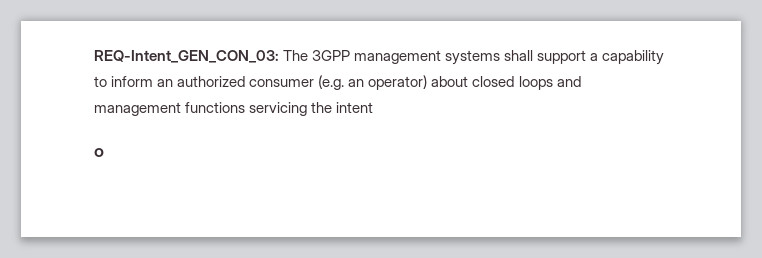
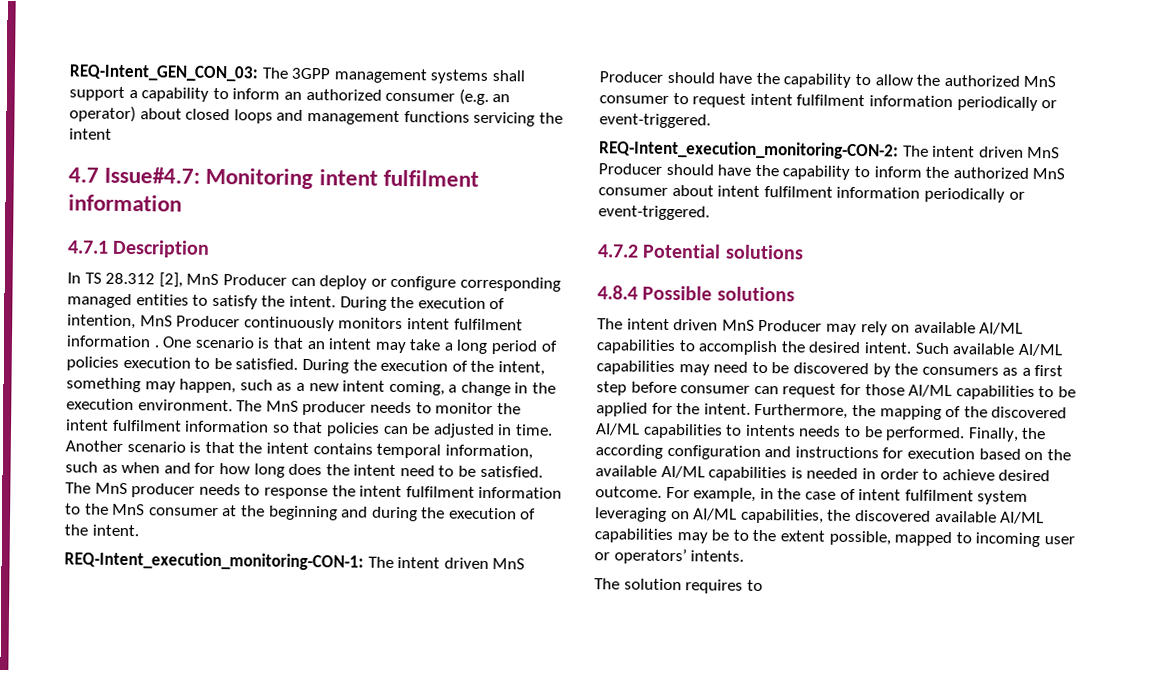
[94,148,104,157] o -> [68,166,479,190] [68,194,182,212] [67,239,211,258] [67,272,561,292] [67,293,506,311] [67,314,523,332] [66,335,558,355] [66,356,545,376] [66,377,557,397] [66,398,521,416] [65,419,553,439] [65,440,533,460] [65,461,543,478] [65,482,563,500] [65,503,537,522] [64,524,139,537] [64,551,526,571] [599,71,1057,88] [599,92,1058,112] [599,113,711,129] [599,140,1061,160] [598,163,1066,180] [598,184,1025,203] [598,205,710,221] [597,243,804,260] [597,285,795,302] [597,318,1024,336] [596,339,1062,357] [596,360,1064,378] [596,381,1076,400] [596,402,1068,420] [595,423,1047,442] [595,444,1071,461] [595,465,1051,482] [595,486,1029,505] [595,507,1045,525] [594,528,1075,548] [594,548,745,565] [594,578,763,594] 4.7 Issue#4.7: Monitoring intent fulfilment information // 4.7.1 Description // In TS 28.312 [2], MnS Producer can deploy or configure corresponding managed entities to satisfy the intent. During the execution of intention, MnS Producer continuously monitors intent fulfilment information . One scenario is that an intent may take a long period of policies execution to be satisfied. During the execution of the intent, something may happen, such as a new intent coming, a change in the execution environment. The MnS producer needs to monitor the intent fulfilment information so that policies can be adjusted in time. Another scenario is that the intent contains temporal information, such as when and for how long does the intent need to be satisfied. The MnS producer needs to response the intent fulfilment information to the MnS consumer at the beginning and during the execution of the intent. // REQ-Intent_execution_monitoring-CON-1: The intent driven MnS Producer should have the capability to allow the authorized MnS consumer to request intent fulfilment information periodically or event-triggered. // REQ-Intent_execution_monitoring-CON-2: The intent driven MnS Producer should have the capability to inform the authorized MnS consumer about intent fulfilment information periodically or event-triggered. // 4.7.2 Potential solutions // 4.8.4 Possible solutions // The intent driven MnS Producer may rely on available AI/ML capabilities to accomplish the desired intent. Such available AI/ML capabilities may need to be discovered by the consumers as a first step before consumer can request for those AI/ML capabilities to be applied for the intent. Furthermore, the mapping of the discovered AI/ML capabilities to intents needs to be performed. Finally, the according configuration and instructions for execution based on the available AI/ML capabilities is needed in order to achieve desired outcome. For example, in the case of intent fulfilment system leveraging on AI/ML capabilities, the discovered available AI/ML capabilities may be to the extent possible, mapped to incoming user or operators’ intents. // The solution requires to

